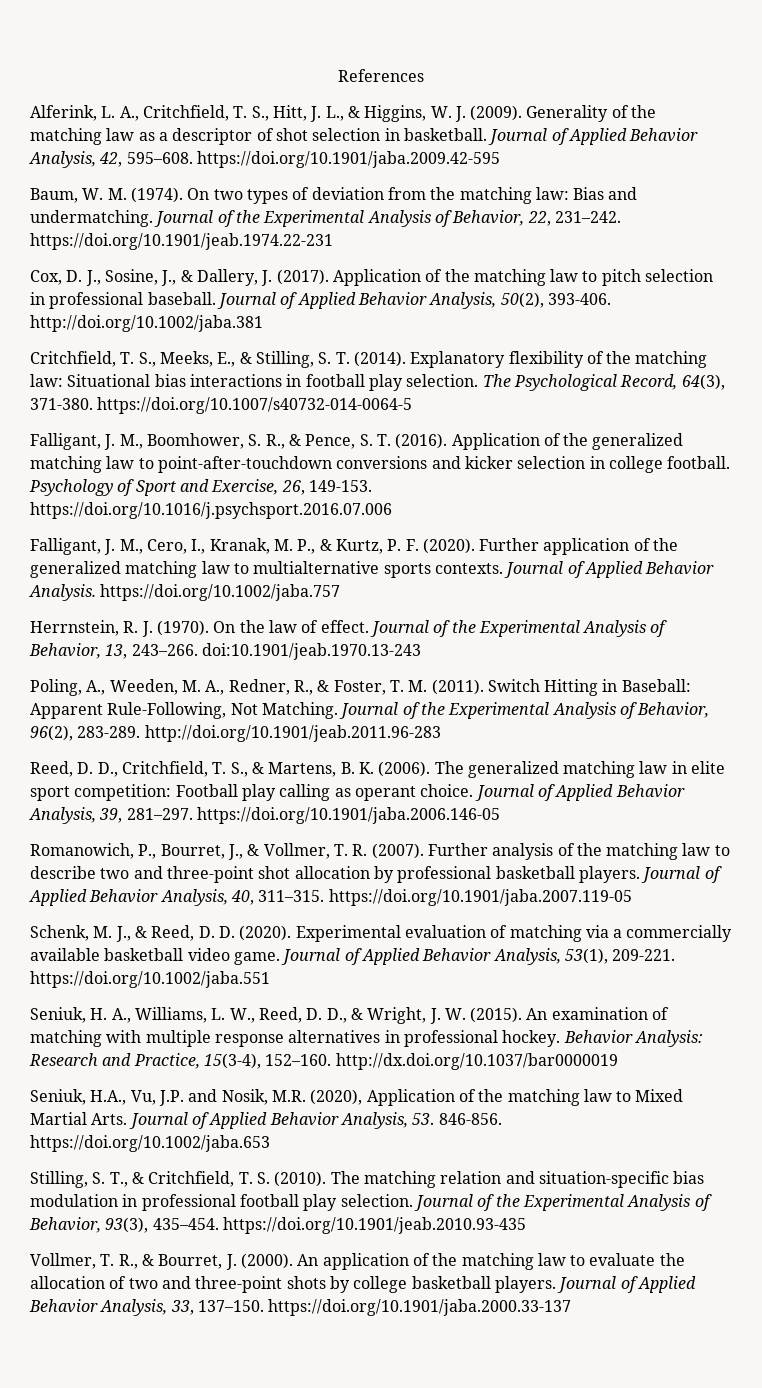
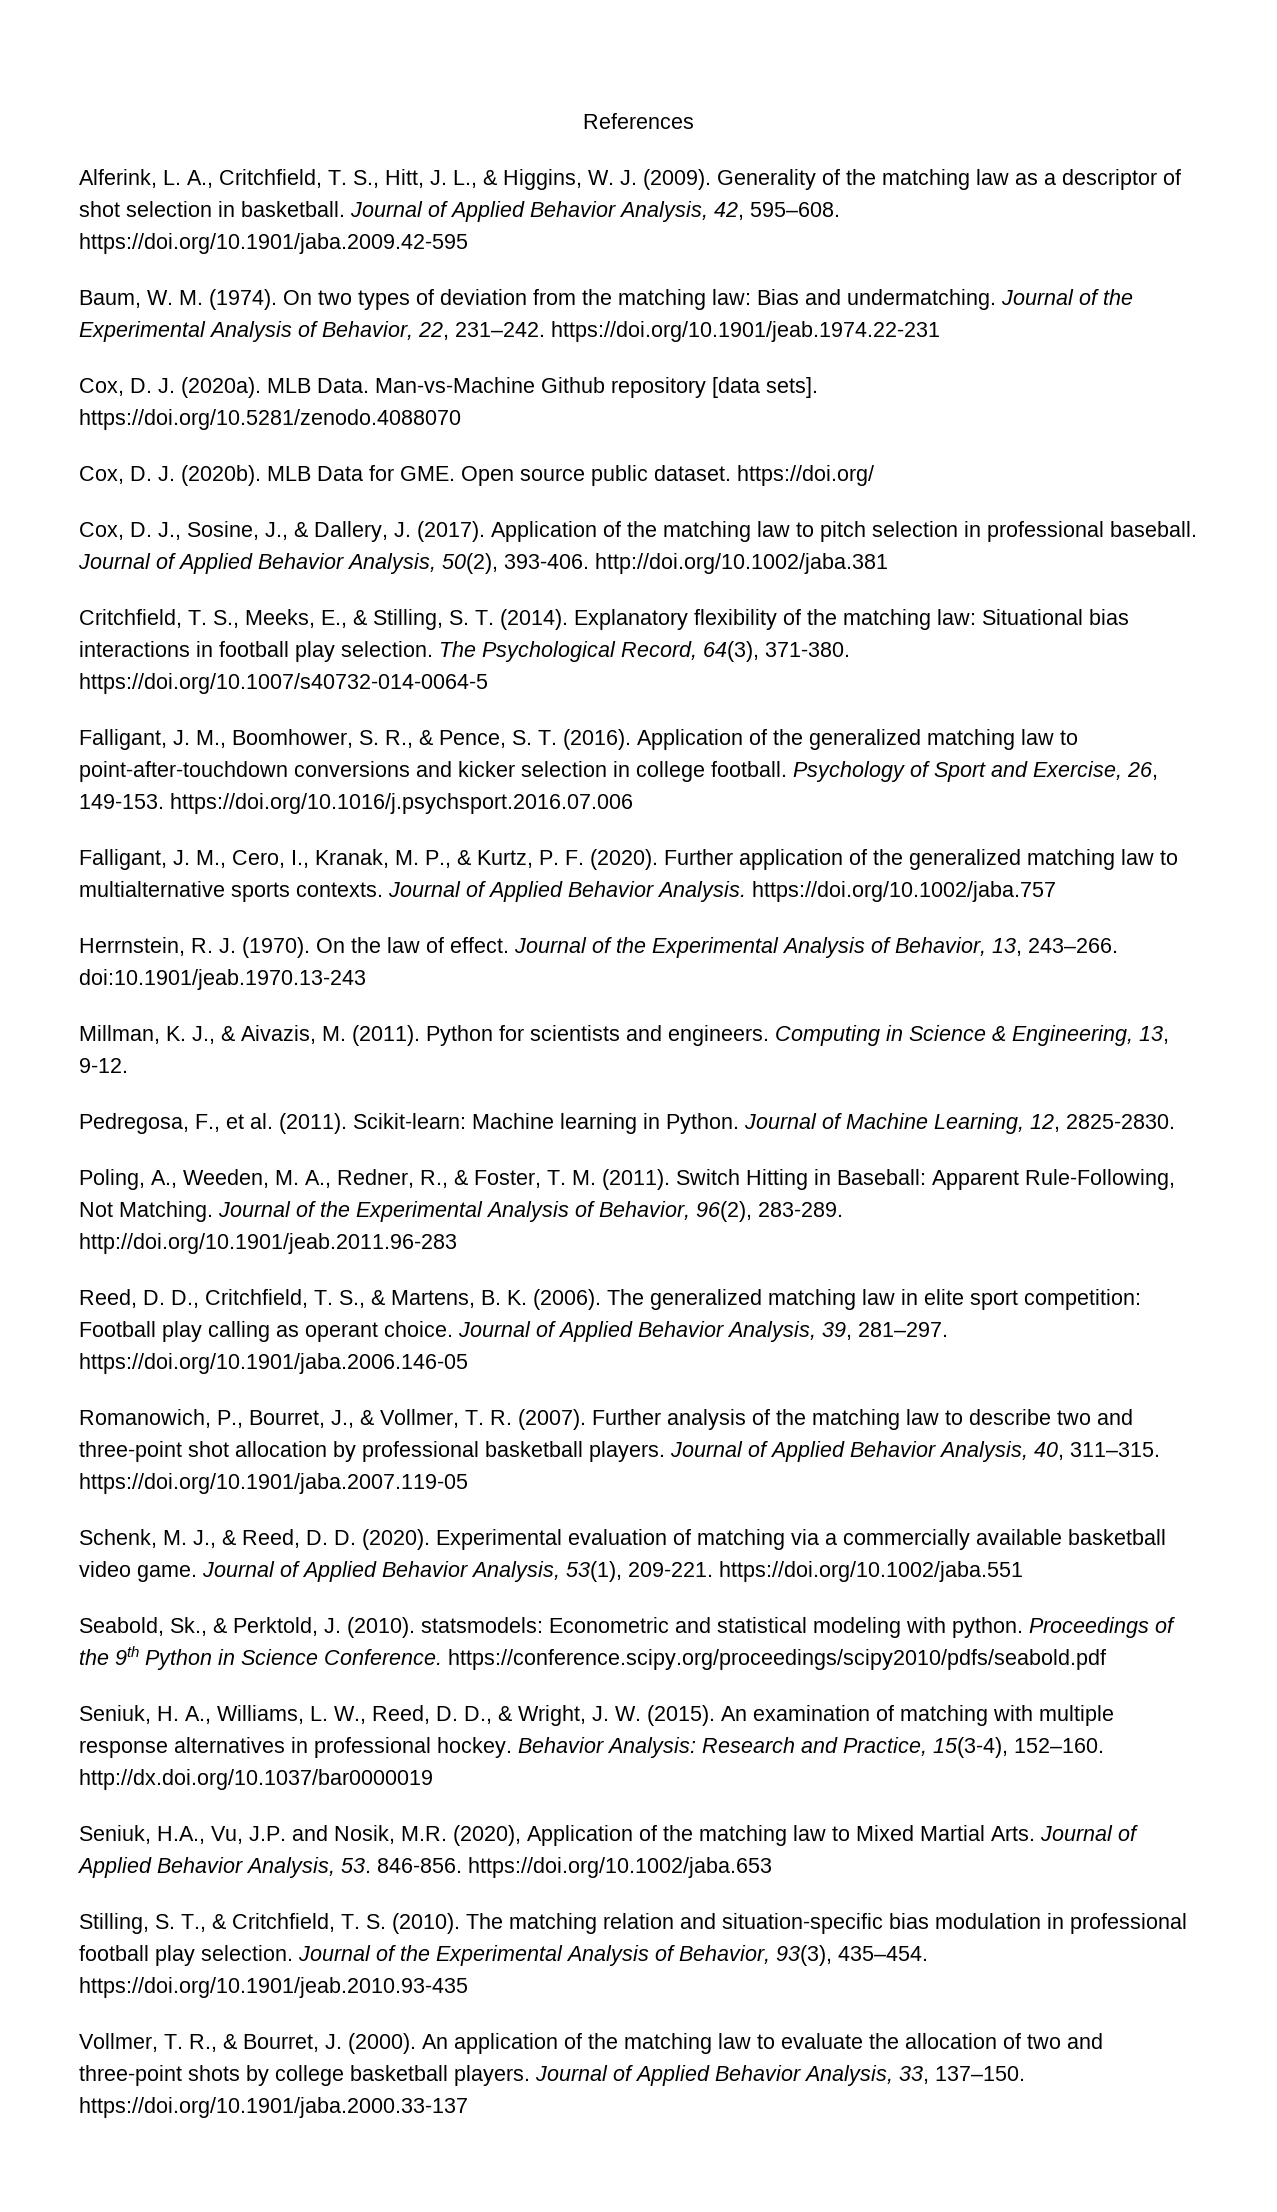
(333, 241) none -> [79,377,818,398] [79,409,461,430] [79,465,874,486] // Cox, D. J. (2020a). MLB Data. Man-vs-Machine Github repository [data sets]. https://doi.org/10.5281/zenodo.4088070 // Cox, D. J. (2020b). MLB Data for GME. Open source public dataset. https://doi.org/
(421, 651) none -> [79,1025,1169,1046] [79,1058,128,1073] [79,1113,1175,1134] // Millman, K. J., & Aivazis, M. (2011). Python for scientists and engineers. Computing in Science & Engineering, 13, 9-12. // Pedregosa, F., et al. (2011). Scikit-learn: Machine learning in Python. Journal of Machine Learning, 12, 2825-2830.
(270, 979) none -> [79,1617,1175,1638] [79,1646,1106,1670] // Seabold, Sk., & Perktold, J. (2010). statsmodels: Econometric and statistical modeling with python. Proceedings of the 9th Python in Science Conference. https://conference.scipy.org/proceedings/scipy2010/pdfs/seabold.pdf

